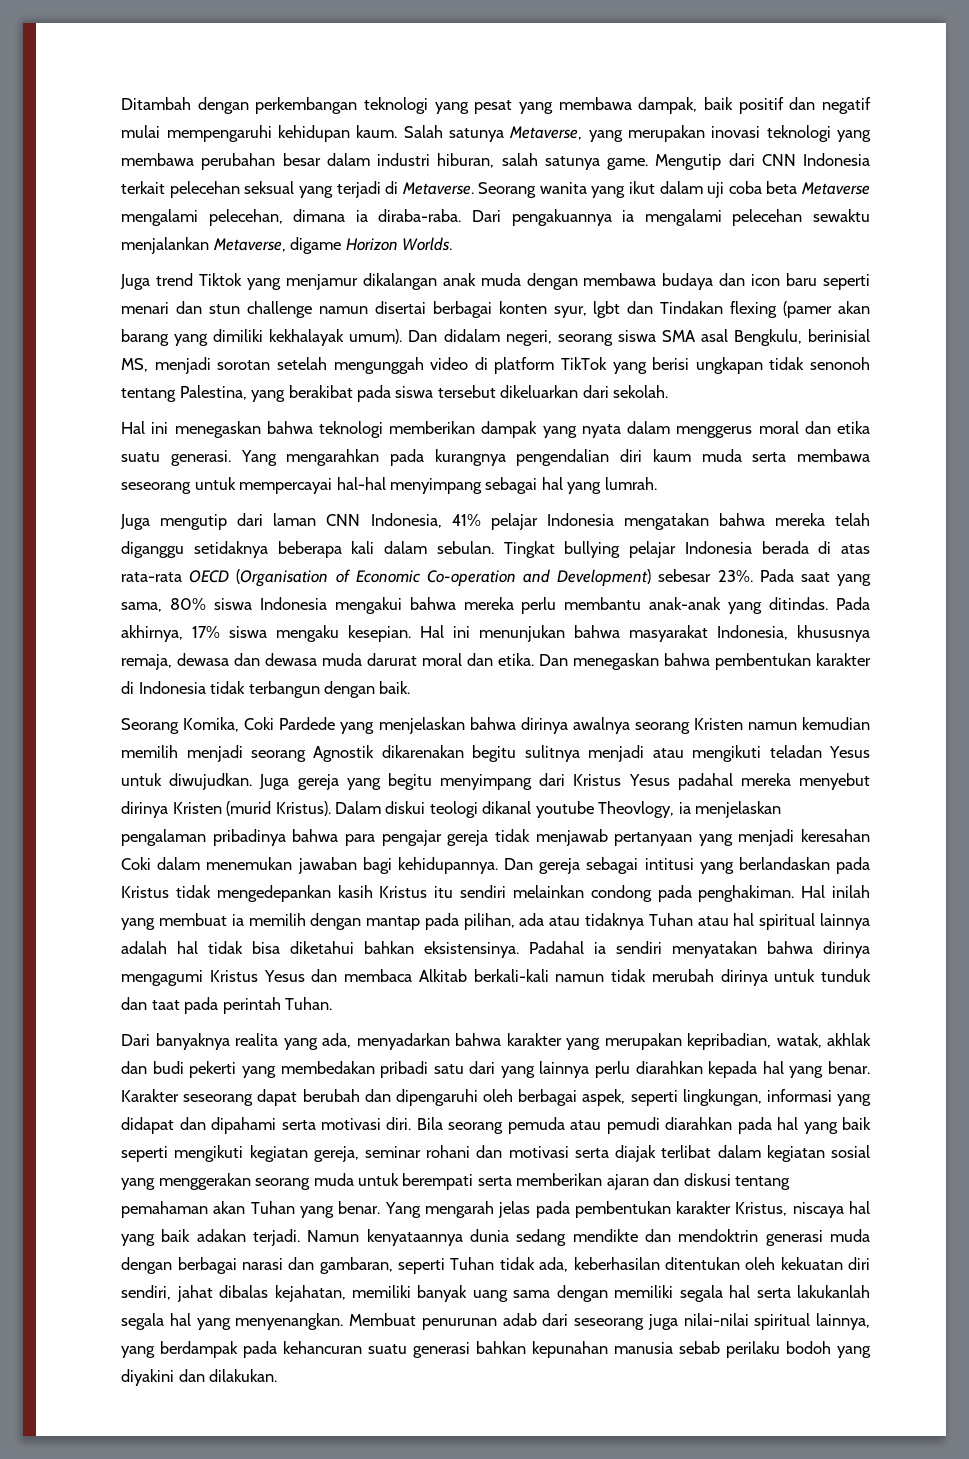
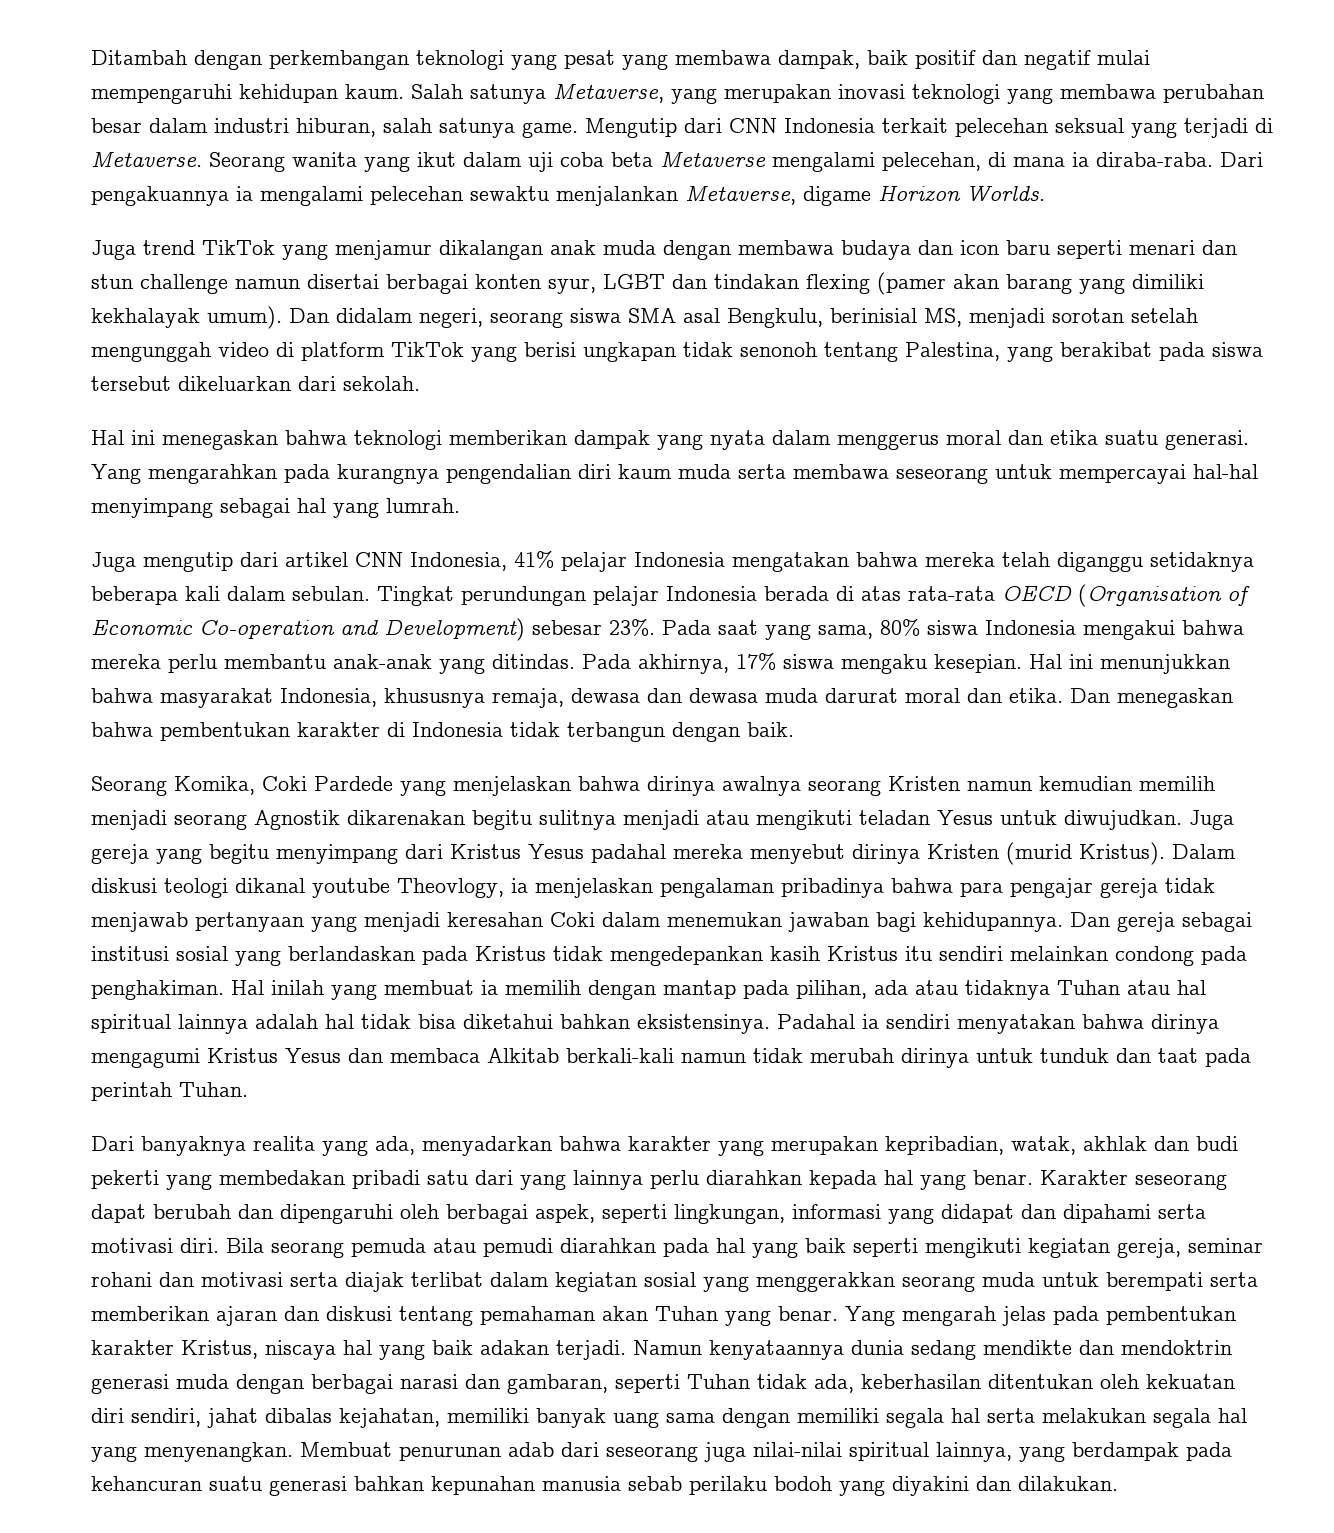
[293,209,346,222] dimana -> [988,152,1066,167] di mana
[198,273,242,286] Tiktok -> [202,240,276,255] TikTok
[593,301,724,318] lgbt dan Tindakan -> [603,274,800,289] LGBT dan tindakan
[273,513,317,526] laman -> [285,552,349,567] artikel
[564,541,621,558] bullying -> [461,586,587,606] perundungan
[479,625,566,642] menunjukan -> [1100,654,1231,674] menunjukkan
[385,801,426,814] diskui -> [91,878,158,893] diskusi
[644,858,694,870] intitusi -> [91,946,229,961] institusi sosial
[158,1173,251,1190] menggerakan -> [756,1272,896,1292] menggerakkan
[797,1285,871,1298] lakukanlah -> [1042,1408,1147,1423] melakukan

